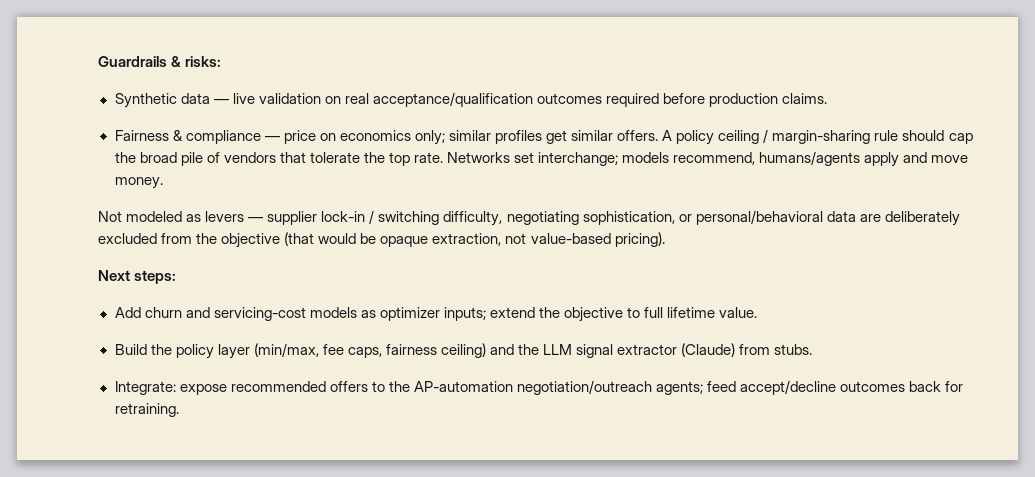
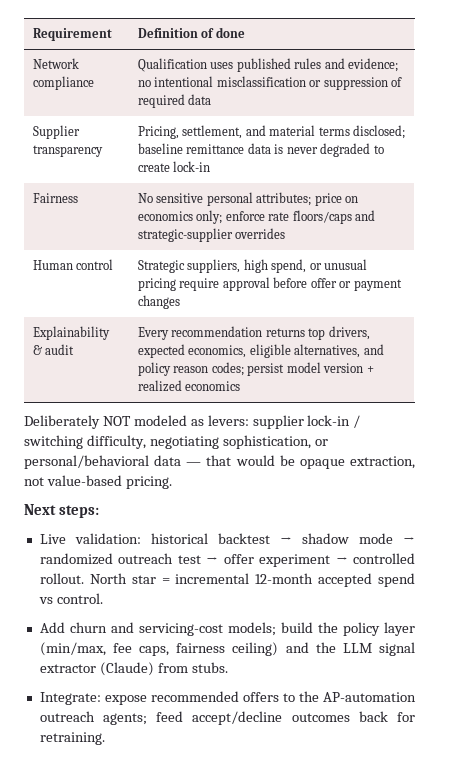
[98,56,222,67] [114,92,828,108] [114,129,973,145] [114,151,969,167] [114,177,163,189] [98,211,264,222] Guardrails & risks: // Synthetic data — live validation on real acceptance/qualification outcomes required before production claims. // Fairness & compliance — price on economics only; similar profiles get similar offers. A policy ceiling / margin-sharing rule should cap the broad pile of vendors that tolerate the top rate. Networks set interchange; models recommend, humans/agents apply and move money. // Not modeled as levers — -> [32,28,112,41] [137,27,245,38] [32,58,79,69] [32,76,94,90] [137,58,399,72] [137,76,403,90] [137,94,212,108] [32,125,80,139] [32,145,103,157] [137,125,406,139] [137,143,384,157] [137,161,211,172] [32,193,78,203] [137,192,359,206] [137,210,376,224] [137,228,286,242] [32,259,114,270] [137,259,368,273] [137,277,402,291] [137,295,180,309] [32,326,110,340] [32,344,75,355] [137,326,370,340] [137,344,384,358] [137,362,374,376] [137,380,241,392] [24,415,249,429] Requirement | Definition of done // Network compliance | Qualification uses published rules and evidence; no intentional misclassification or suppression of required data // Supplier transparency | Pricing, settlement, and material terms disclosed; baseline remittance data is never degraded to create lock-in // Fairness | No sensitive personal attributes; price on economics only; enforce rate floors/caps and strategic-supplier overrides // Human control | Strategic suppliers, high spend, or unusual pricing require approval before offer or payment changes // Explainability & audit | Every recommendation returns top drivers, expected economics, eligible alternatives, and policy reason codes; persist model version + realized economics // Deliberately NOT modeled as levers:
[859,211,960,226] [98,232,315,248] are deliberately excluded from the objective (that -> [186,455,232,466] — that
[614,232,665,247] pricing). -> [125,476,172,489] pricing.
[114,307,758,322] [114,344,147,355] Add churn and servicing-cost models as optimizer inputs; extend the objective to full lifetime value. // Build -> [39,533,416,544] [39,553,415,567] [39,573,415,587] [38,593,103,604] [39,622,313,636] Live validation: historical backtest → shadow mode → randomized outreach test → offer experiment → controlled rollout. North star = incremental 12-month accepted spend vs control. // Add churn and servicing-cost models; build
[516,380,652,395] negotiation/outreach -> [39,711,95,722] outreach

